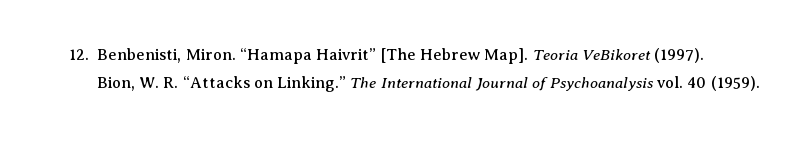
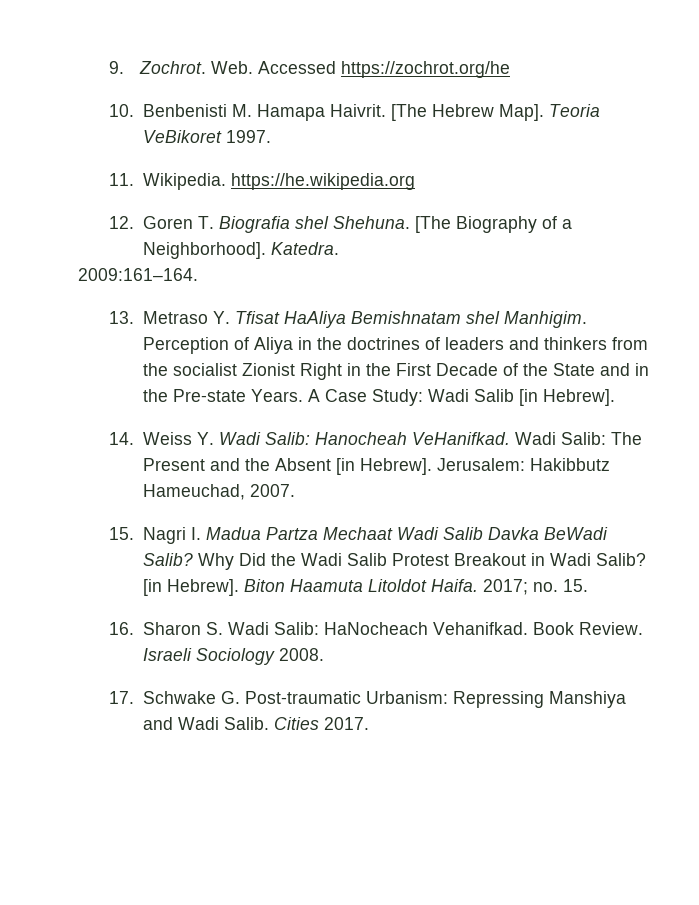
[69,48,377,64] 12. Benbenisti, Miron. “Hamapa Haivrit” -> [109,61,511,78] [109,104,386,121] 9. Zochrot. Web. Accessed https://zochrot.org/he // 10. Benbenisti M. Hamapa Haivrit.
[654,48,705,63] [96,76,760,92] (1997). // Bion, W. R. “Attacks on Linking.” The International Journal of Psychoanalysis vol. 40 (1959). -> [225,130,271,143] [109,173,415,190] [109,216,572,233] [142,242,339,259] [78,268,198,281] [109,311,587,328] [142,337,648,354] [142,363,649,380] [142,389,615,406] [109,432,642,445] [142,458,610,475] [142,484,295,500] [109,527,608,544] [142,553,646,570] [142,579,588,596] [109,622,643,635] [142,648,324,665] [109,691,626,708] [142,717,369,730] 1997. // 11. Wikipedia. https://he.wikipedia.org // 12. Goren T. Biografia shel Shehuna. [The Biography of a Neighborhood]. Katedra. // 2009:161–164. // 13. Metraso Y. Tfisat HaAliya Bemishnatam shel Manhigim. Perception of Aliya in the doctrines of leaders and thinkers from the socialist Zionist Right in the First Decade of the State and in the Pre-state Years. A Case Study: Wadi Salib [in Hebrew]. // 14. Weiss Y. Wadi Salib: Hanocheah VeHanifkad. Wadi Salib: The Present and the Absent [in Hebrew]. Jerusalem: Hakibbutz Hameuchad, 2007. // 15. Nagri I. Madua Partza Mechaat Wadi Salib Davka BeWadi Salib? Why Did the Wadi Salib Protest Breakout in Wadi Salib? [in Hebrew]. Biton Haamuta Litoldot Haifa. 2017; no. 15. // 16. Sharon S. Wadi Salib: HaNocheach Vehanifkad. Book Review. Israeli Sociology 2008. // 17. Schwake G. Post-traumatic Urbanism: Repressing Manshiya and Wadi Salib. Cities 2017.

